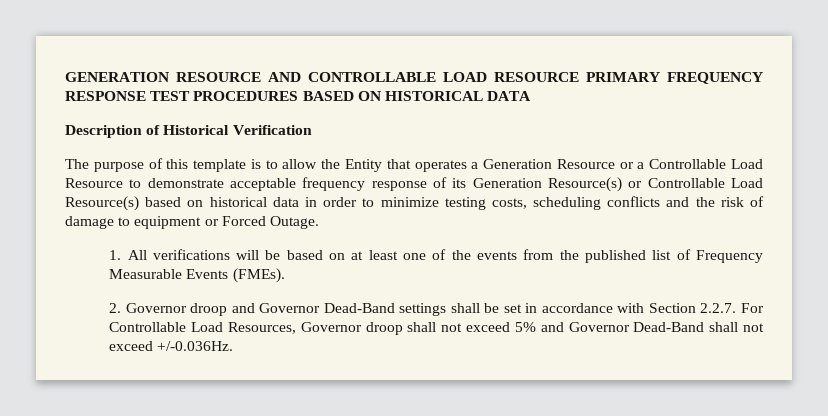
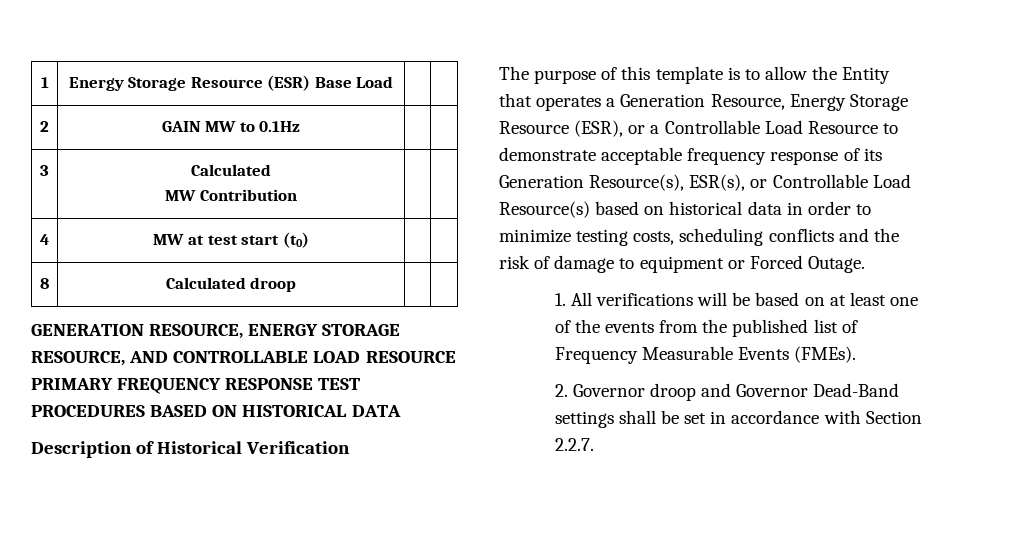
[65,72,261,82] GENERATION RESOURCE -> [40,77,49,88] [68,75,394,91] [40,121,49,132] [161,121,301,132] [40,165,49,176] [191,164,271,176] [165,189,297,201] [40,234,49,245] [153,232,309,248] [40,278,49,289] [165,277,297,292] [31,324,401,339] [31,351,125,366] 1 | Energy Storage Resource (ESR) Base Load | | // 2 | GAIN MW to 0.1Hz | | // 3 | Calculated // MW Contribution | | // 4 | MW at test start (t0) | | // 8 | Calculated droop | | // GENERATION RESOURCE, ENERGY STORAGE RESOURCE,
[556,159,615,169] Resource -> [710,94,908,111] [499,120,624,137] Resource, Energy Storage Resource (ESR),
[548,177,622,192] Resource(s) -> [589,174,746,191] Resource(s), ESR(s),
[741,303,764,313] [109,322,764,335] [109,341,234,351] For Controllable Load Resources, Governor droop shall not exceed 5% and Governor Dead-Band shall not exceed +/-0.036Hz. -> (594, 444) none

